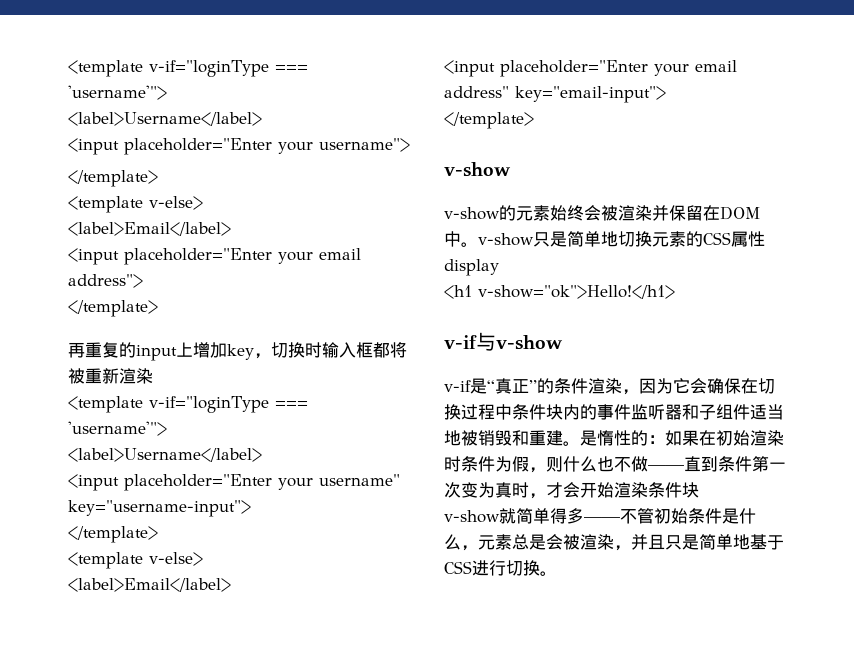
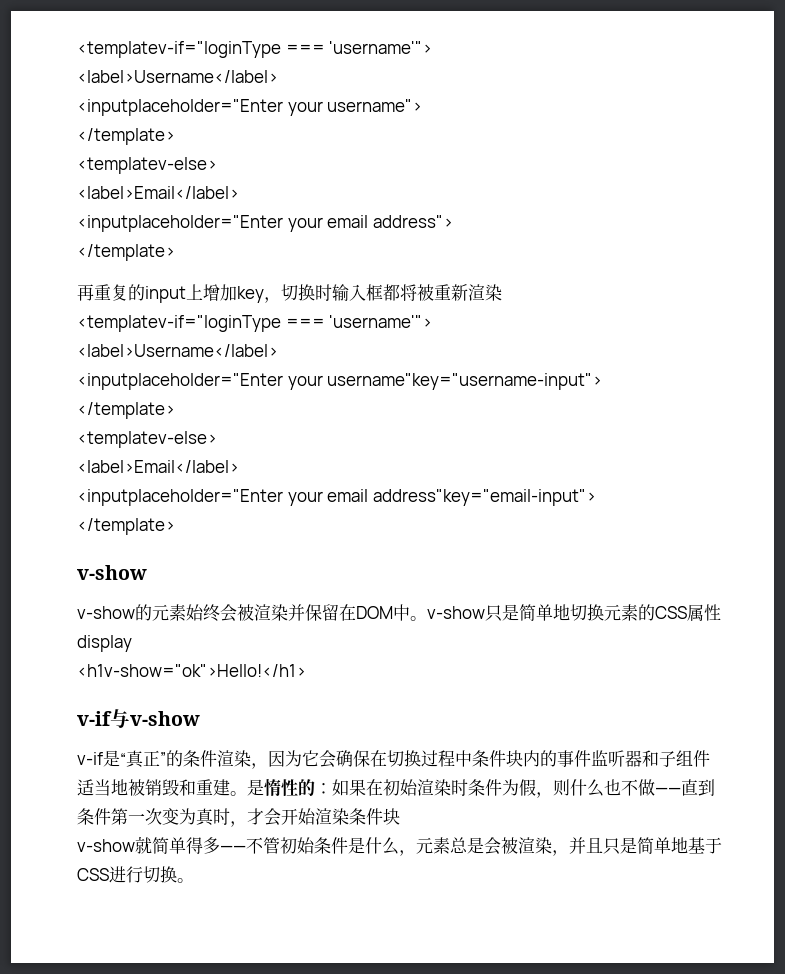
[68,60,308,77] [68,85,167,100] [68,112,262,126] [68,138,272,155] <template v-if="loginType === 'username'"> // <label>Username</label> // <input placeholder="Enter -> [77,41,433,58] [77,70,278,83] [77,99,283,116] <templatev-if="loginType === 'username'"> // <label>Username</label> // <inputplaceholder="Enter
[68,196,203,213] [68,222,231,236] [68,248,272,265] <template v-else> // <label>Email</label> // <input placeholder="Enter -> [77,157,217,174] [77,186,239,199] [77,215,283,232] <templatev-else> // <label>Email</label> // <inputplaceholder="Enter
[68,396,308,413] [68,421,167,436] [68,448,262,462] [68,474,400,491] [68,500,251,517] [68,526,158,543] [68,552,203,569] [68,578,231,592] [444,60,737,77] [444,86,666,103] <template v-if="loginType === 'username'"> // <label>Username</label> // <input placeholder="Enter your username" key="username-input"> // </template> // <template v-else> // <label>Email</label> // <input placeholder="Enter your email address" key="email-input"> -> [77,315,433,332] [77,344,278,357] [77,373,603,390] [77,402,175,419] [77,431,217,448] [77,460,239,473] [77,489,596,506] <templatev-if="loginType === 'username'"> // <label>Username</label> // <inputplaceholder="Enter your username"key="username-input"> // </template> // <templatev-else> // <label>Email</label> // <inputplaceholder="Enter your email address"key="email-input">
[444,285,675,299] <h1 v-show="ok">Hello!</h1> -> [77,664,306,677] <h1v-show="ok">Hello!</h1>

